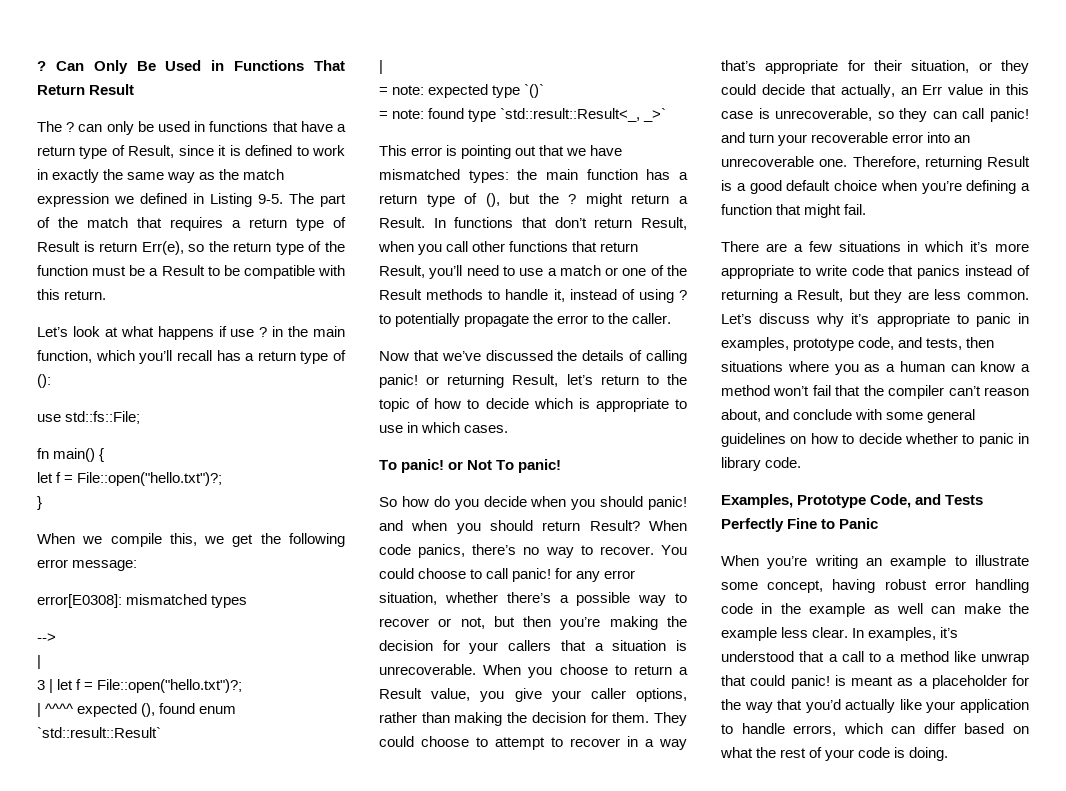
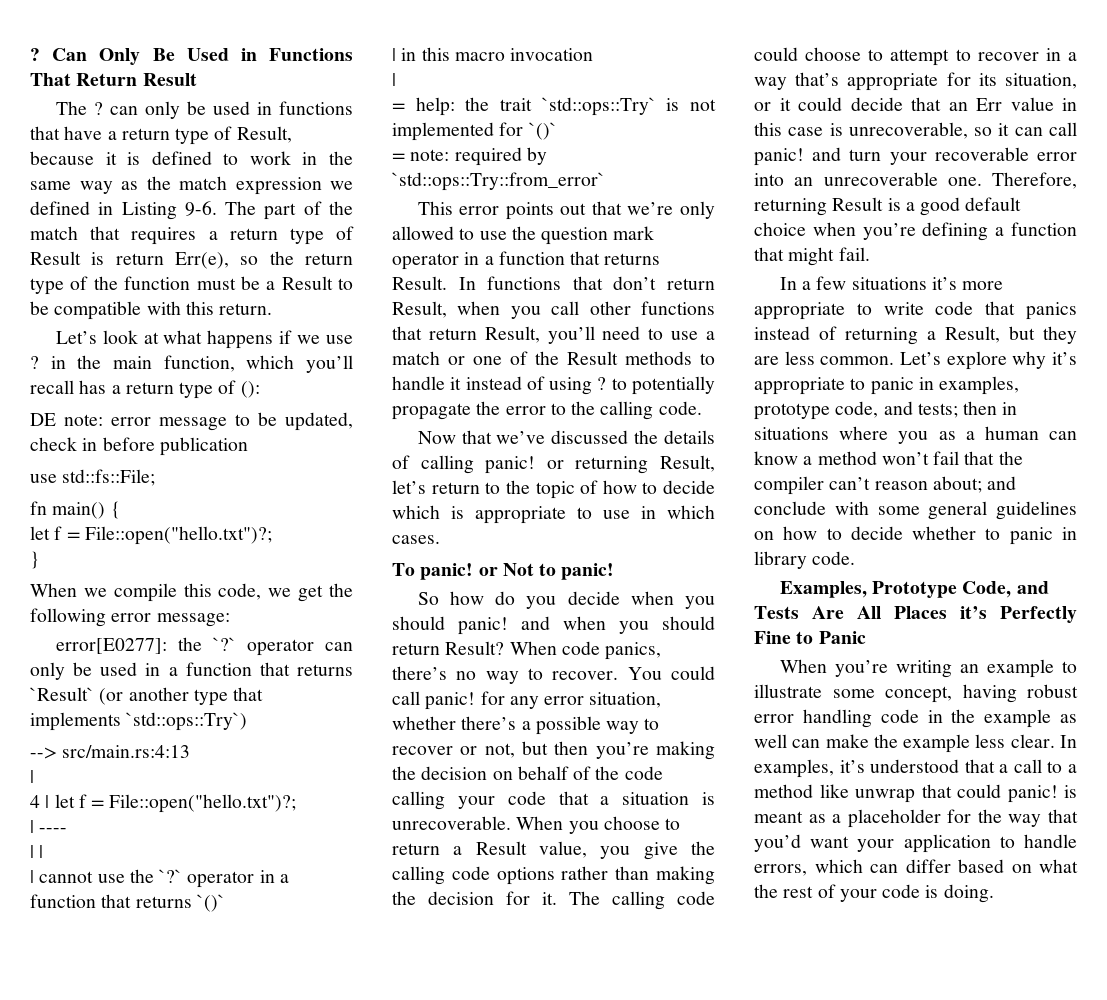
[178,145,214,156] since -> [30,151,94,165] because
[52,169,100,183] exactly -> (318, 158) none
[258,194,283,204] 9-5. -> [184,201,217,216] 9-6.
(227, 331) none -> [297,335,321,344] we
(51, 381) none -> [30,412,353,431] [30,437,248,456] // DE note: error message to be updated, check in before publication
[169,533,197,546] this, -> [183,583,262,600] this code,
[37,594,248,608] error[E0308]: mismatched types -> [55,637,353,656] [30,662,353,680] [30,687,264,706] [30,712,248,731] error[E0277]: the `?` operator can only be used in a function that returns `Result` (or another type that implements `std::ops::Try`)
[37,655,41,669] [37,680,45,690] // | // 3 -> [62,745,191,758] [30,770,34,783] [30,795,40,808] src/main.rs:4:13 // | // 4
[45,703,237,717] [37,727,161,738] [379,60,383,74] [379,84,545,98] [379,108,667,122] [379,145,623,159] [379,169,688,183] [379,193,688,207] ^^^^ expected (), found enum `std::result::Result` // | // = note: expected type `()` // = note: found type `std::result::Result<_, _>` // This error is pointing out that we have mismatched types: the main function has a return type of (), but the ? might return a -> [39,828,68,833] [30,845,44,858] [30,869,289,888] [30,894,225,912] [392,47,594,61] [392,73,396,86] [392,97,716,116] [392,122,557,141] [392,147,547,166] [392,172,605,191] [417,201,715,220] [392,226,655,245] [392,251,661,270] ---- // | | // | cannot use the `?` operator in a function that returns `()` // | in this macro invocation // | // = help: the trait `std::ops::Try` is not implemented for `()` // = note: required by `std::ops::Try::from_error` // This error points out that we’re only allowed to use the question mark operator in a function that returns
[553,289,565,302] it, -> [450,377,462,390] it
[632,313,672,324] caller. -> [600,401,702,420] calling code.
[496,460,515,470] To -> [539,563,557,576] to
[418,568,483,579] choose to -> (715, 673) none
[442,640,552,654] for your callers -> [492,766,663,780] [392,791,546,810] on behalf of the code calling your code
[551,688,687,702] your caller options, -> [691,841,715,855] [392,866,555,885] the calling code options
[612,712,687,726] them. They -> [542,891,715,910] it. The calling code
[874,60,902,71] their -> [978,73,997,86] its
[1001,60,1029,74] they -> [779,98,791,111] it
[840,84,895,98] actually, -> (941, 104) none
[899,108,928,122] they -> [998,123,1010,136] it
[721,241,787,252] There are -> [779,277,797,290] In
[907,241,964,252] in which -> (927, 283) none
[759,313,811,324] discuss -> [946,351,1007,370] explore
[926,337,995,350] tests, then -> [917,401,1018,418] tests; then in
[721,409,761,422] about, -> [932,476,982,493] about;
(984, 500) none -> [812,606,987,619] Are All Places it’s
[845,699,922,713] actually like -> [810,836,850,848] want

